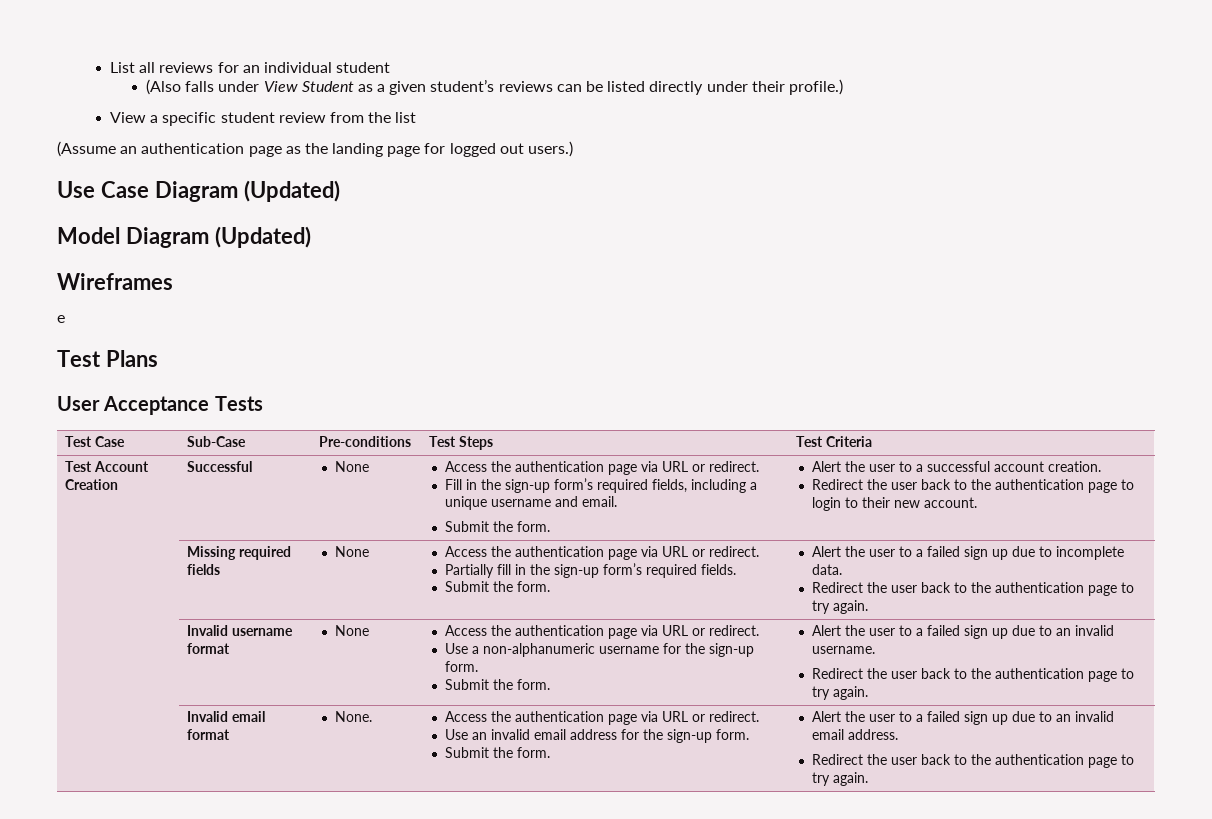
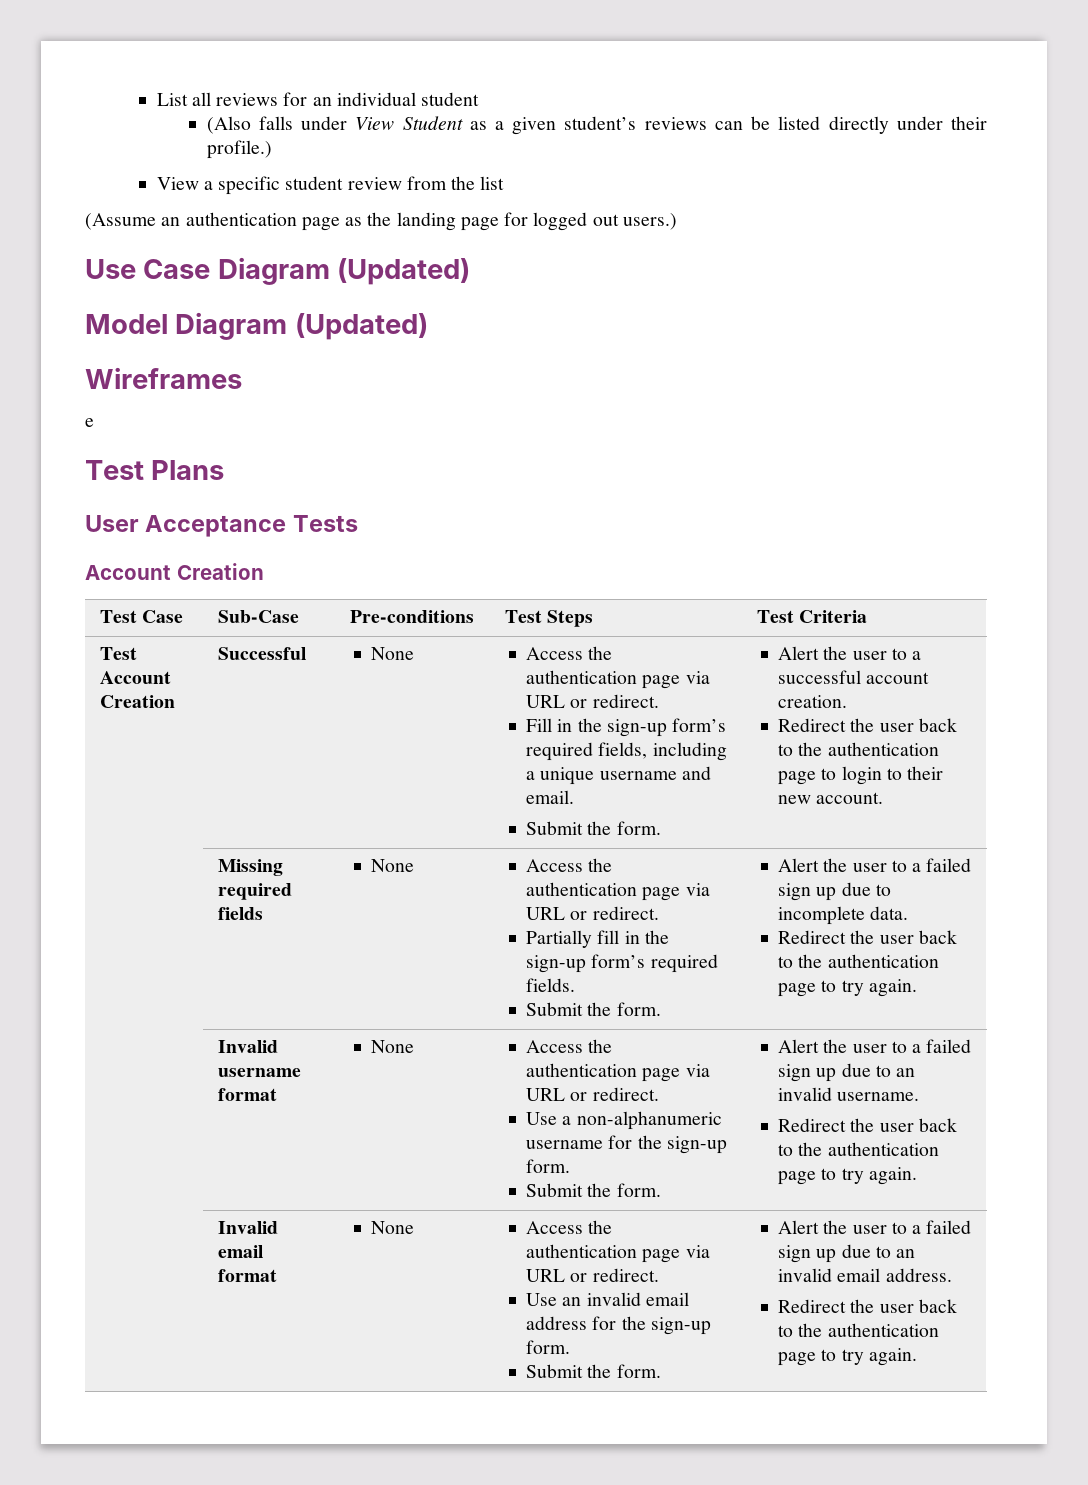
(263, 403) none -> [85,563,264,580] // Account Creation
[334,711,372,722] | None. -> [371,1221,415,1234] | None

